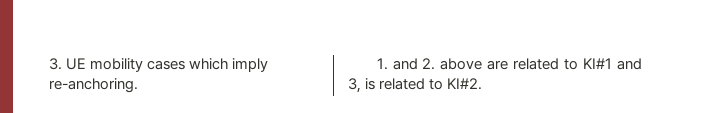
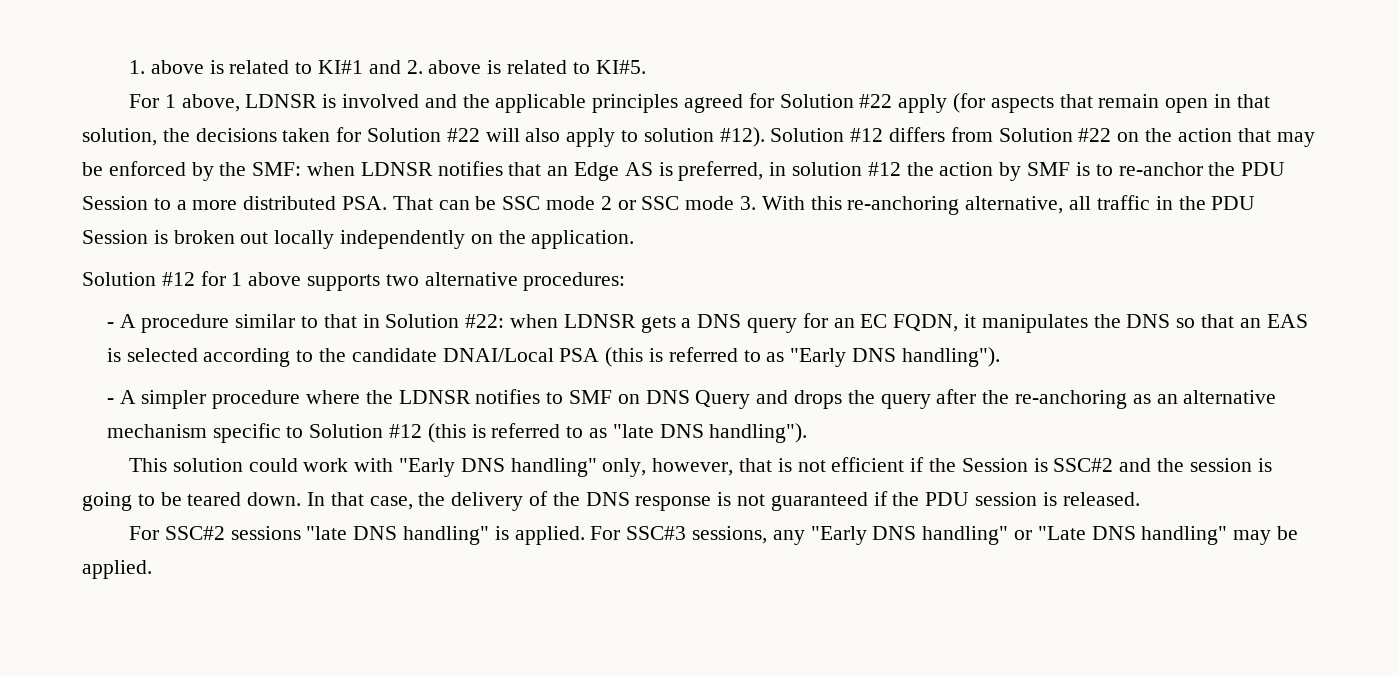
[48,58,269,72] [48,78,138,93] [376,58,509,70] 3. UE mobility cases which imply re-anchoring. // 1. and 2. above are -> [128,60,224,74] 1. above is
[348,78,483,93] 3, is related to KI#2. -> [406,60,646,74] [128,93,1270,113] [82,127,1315,147] [82,161,1286,181] [82,195,1256,215] [82,230,635,249] [82,271,626,291] [106,313,1308,333] [106,347,1000,367] [106,389,1277,409] [106,423,808,443] [128,457,1272,477] [82,491,1140,511] [128,526,1299,545] [82,560,152,579] 2. above is related to KI#5. // For 1 above, LDNSR is involved and the applicable principles agreed for Solution #22 apply (for aspects that remain open in that solution, the decisions taken for Solution #22 will also apply to solution #12). Solution #12 differs from Solution #22 on the action that may be enforced by the SMF: when LDNSR notifies that an Edge AS is preferred, in solution #12 the action by SMF is to re-anchor the PDU Session to a more distributed PSA. That can be SSC mode 2 or SSC mode 3. With this re-anchoring alternative, all traffic in the PDU Session is broken out locally independently on the application. // Solution #12 for 1 above supports two alternative procedures: // - A procedure similar to that in Solution #22: when LDNSR gets a DNS query for an EC FQDN, it manipulates the DNS so that an EAS is selected according to the candidate DNAI/Local PSA (this is referred to as "Early DNS handling"). // - A simpler procedure where the LDNSR notifies to SMF on DNS Query and drops the query after the re-anchoring as an alternative mechanism specific to Solution #12 (this is referred to as "late DNS handling"). // This solution could work with "Early DNS handling" only, however, that is not efficient if the Session is SSC#2 and the session is going to be teared down. In that case, the delivery of the DNS response is not guaranteed if the PDU session is released. // For SSC#2 sessions "late DNS handling" is applied. For SSC#3 sessions, any "Early DNS handling" or "Late DNS handling" may be applied.

